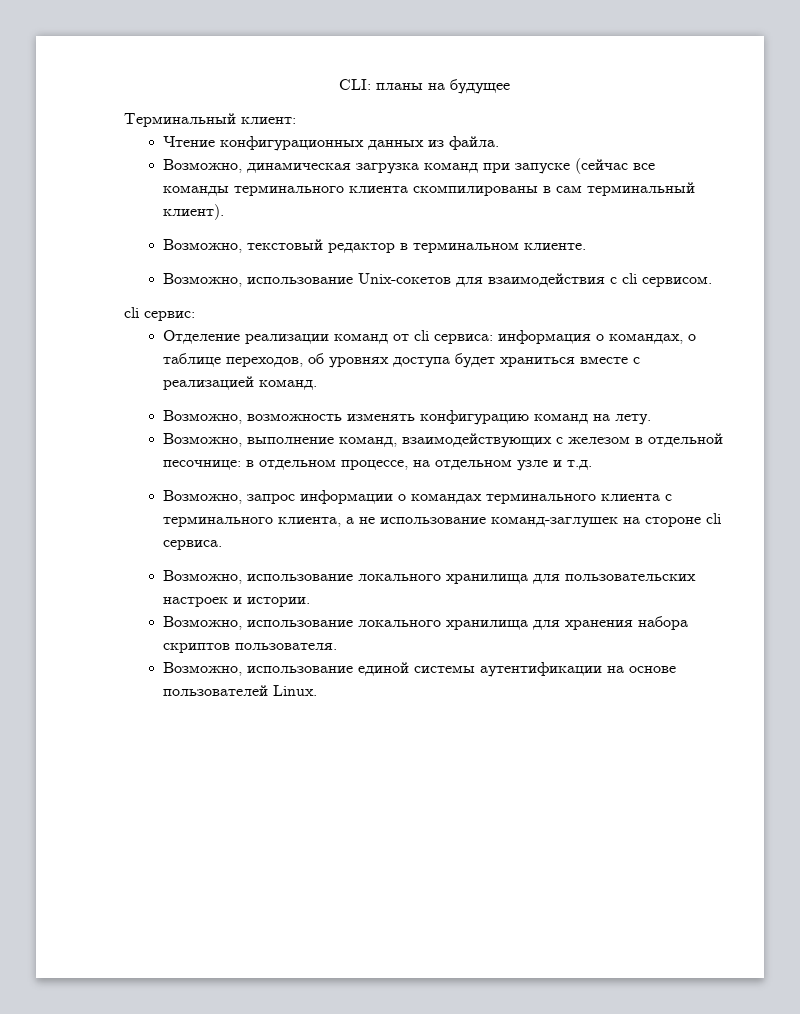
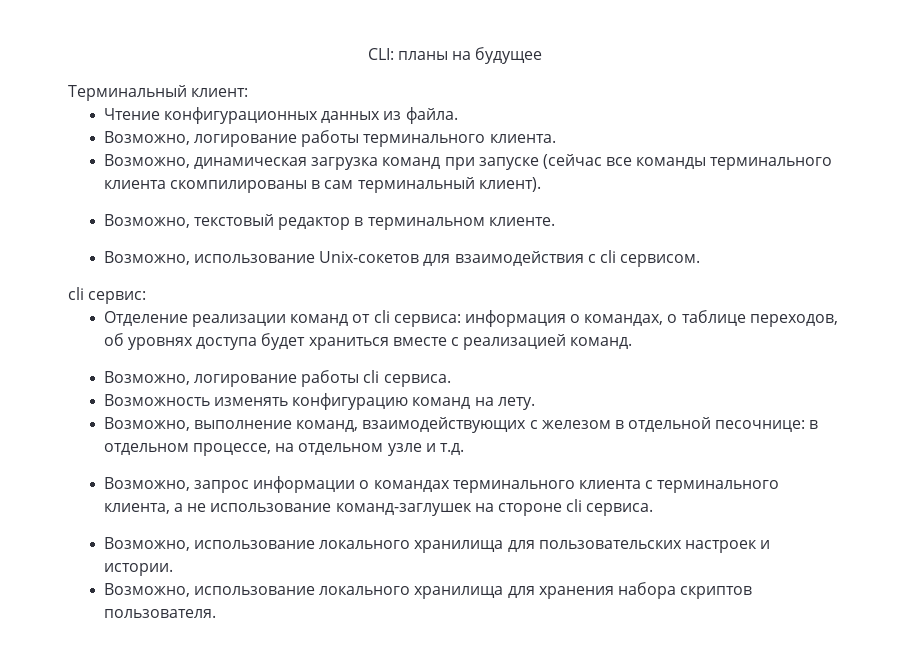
(500, 143) none -> [103,130,556,147] // Возможно, логирование работы терминального клиента.
[247,413,343,421] возможность -> [193,370,451,387] [103,394,210,406] логирование работы cli сервиса. // Возможность
[163,662,677,677] [163,685,318,696] // Возможно, использование единой системы аутентификации на основе пользователей Linux. -> (216, 613) none

